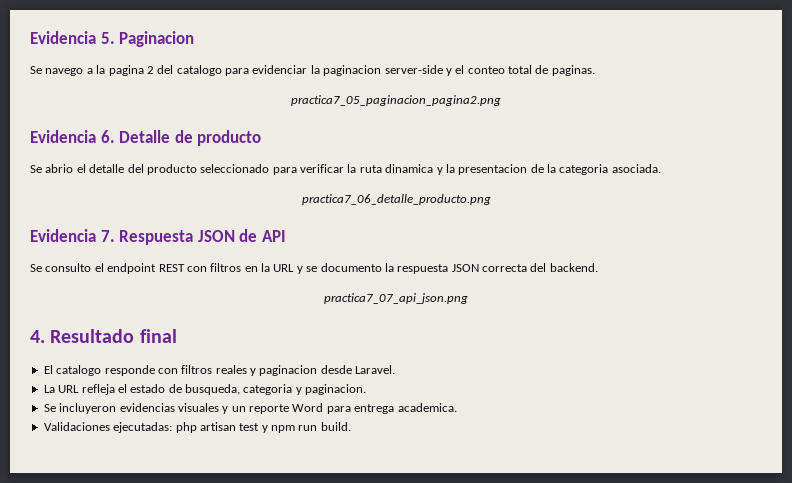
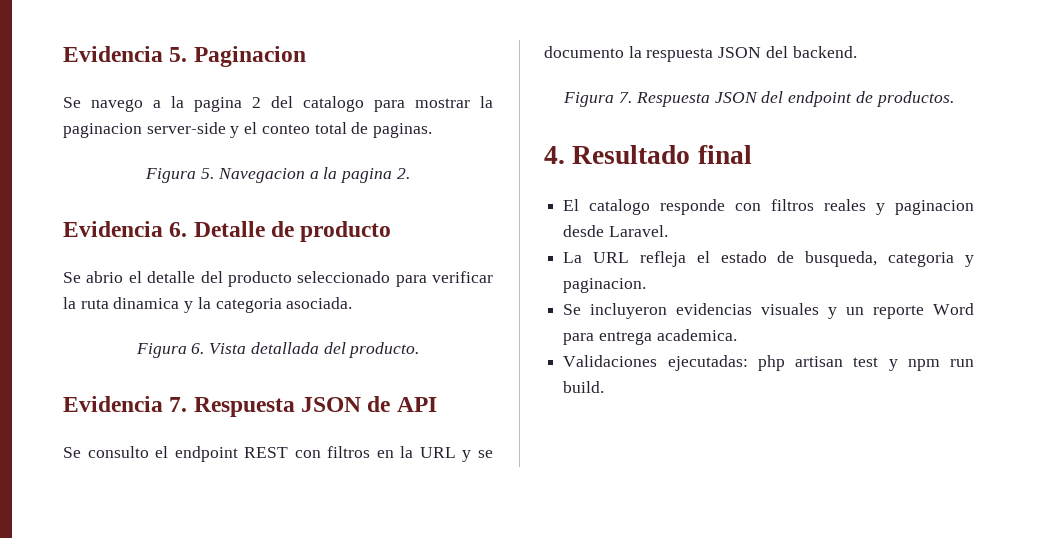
[252,65,308,74] evidenciar -> [415,98,470,108] mostrar
[291,95,501,106] practica7_05_paginacion_pagina2.png -> [145,167,410,183] Figura 5. Navegacion a la pagina 2.
[458,164,556,175] presentacion de la -> (211, 303) none
[301,194,491,205] practica7_06_detalle_producto.png -> [135,342,420,358] Figura 6. Vista detallada del producto.
[482,264,527,272] correcta -> (762, 52) none
[324,293,468,304] practica7_07_api_json.png -> [563,91,954,107] Figura 7. Respuesta JSON del endpoint de productos.

